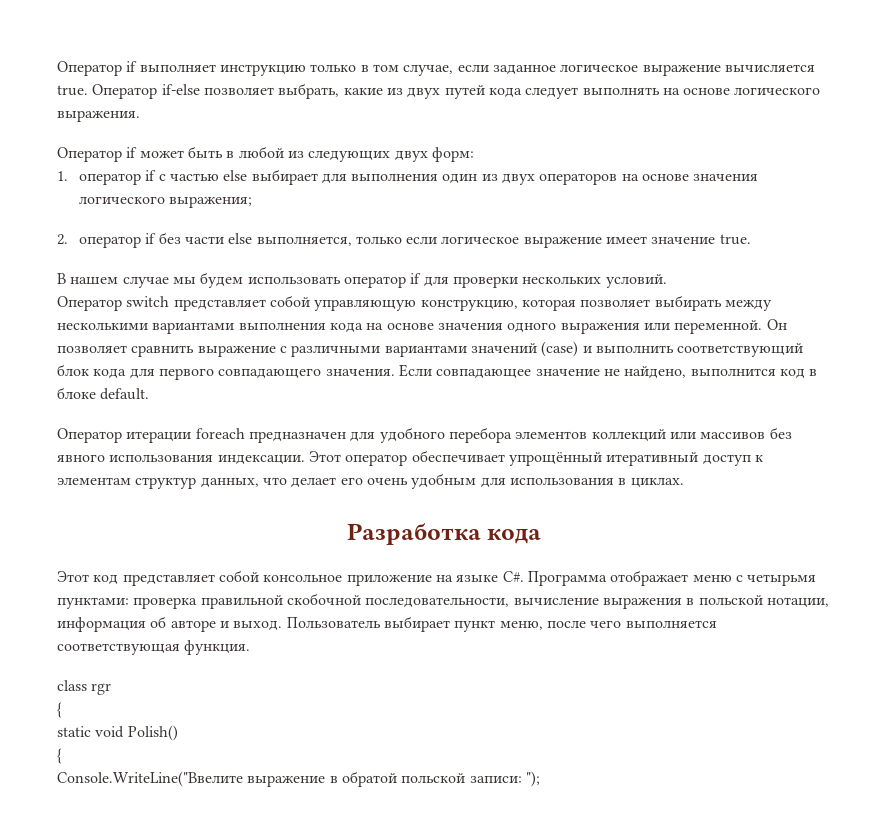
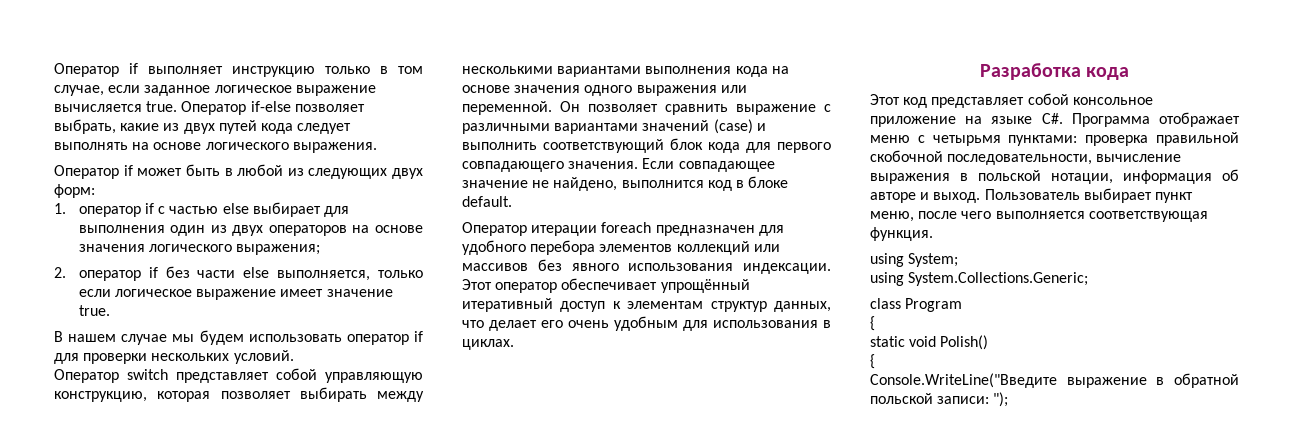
(251, 647) none -> [870,253,959,267] [870,272,1089,286] // using System; // using System.Collections.Generic;
[91,683,112,695] rgr -> [905,298,963,312] Program
[57,771,243,787] Console.WriteLine("Ввелите -> [870,373,1057,388] Console.WriteLine("Введите
[341,771,397,787] обратой -> [1174,373,1239,388] обратной

